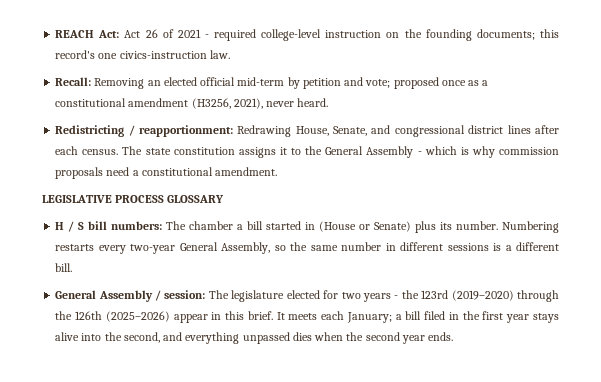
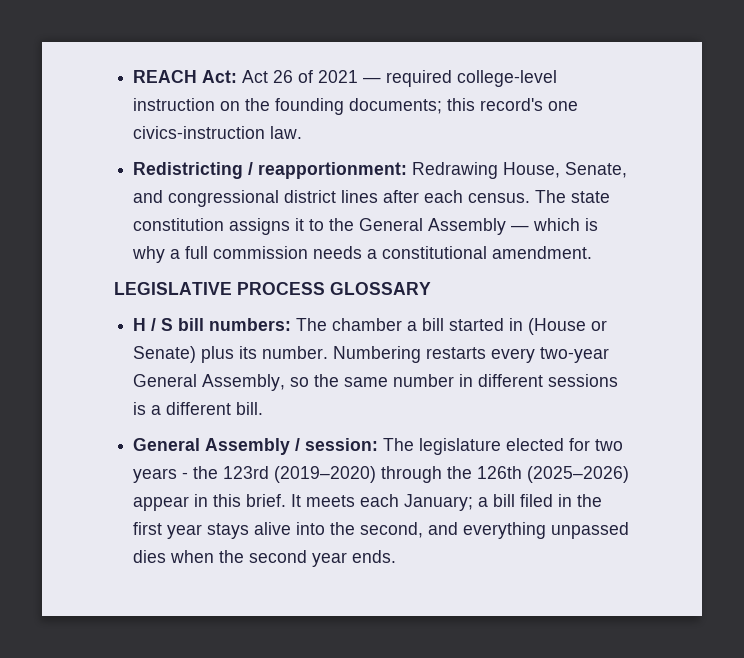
[204,34,209,38] - -> [363,77,382,83] —
[55,77,489,89] [55,98,329,109] // Recall: Removing an elected official mid-term by petition and vote; proposed once as a constitutional amendment (H3256, 2021), never heard. -> (303, 132) none
[417,151,422,155] - -> [511,225,530,231] —
[499,147,559,155] [55,167,130,179] commission proposals need -> [170,246,363,259] a full commission needs

